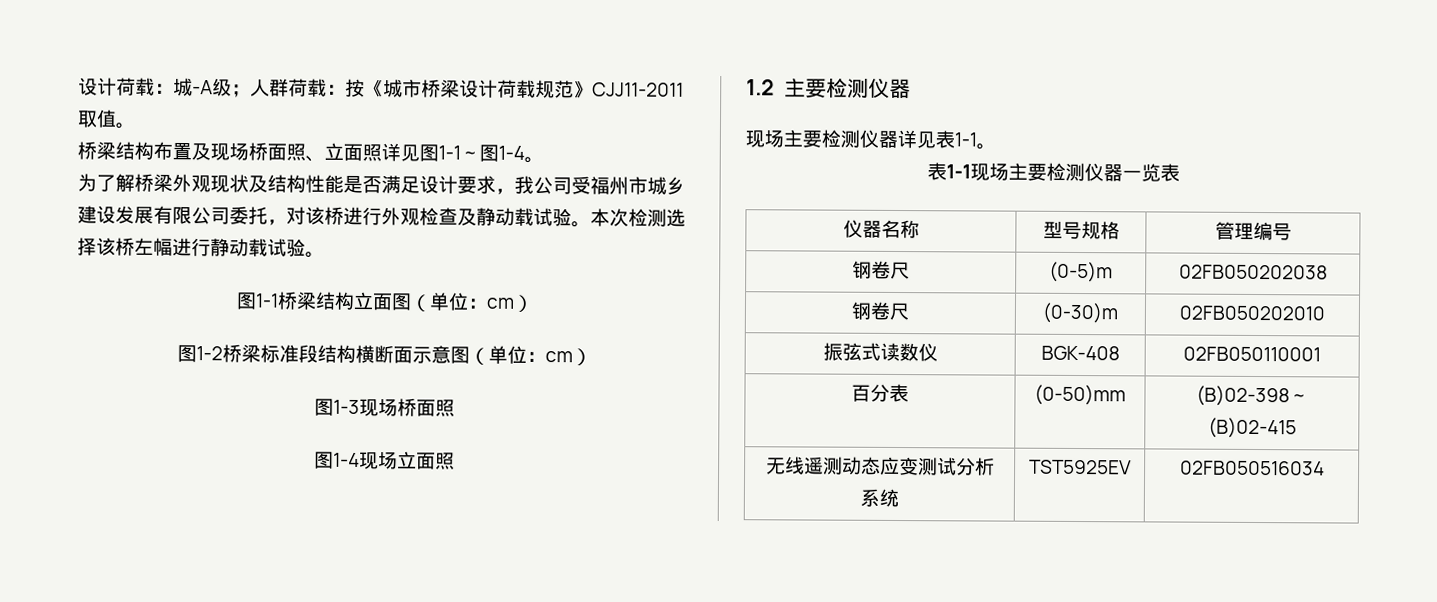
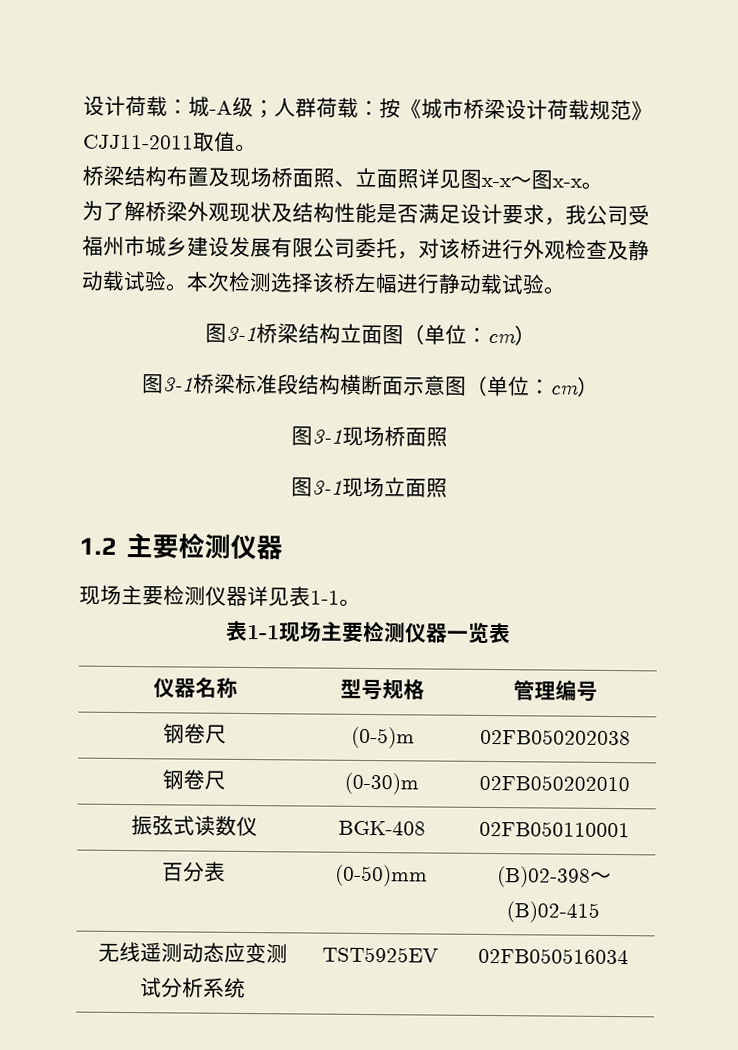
[438,144,525,162] 1-1～图1-4 -> [481,170,582,190] x-x～图x-x
[254,293,279,308] 1-1 -> [226,326,257,342] 3-1
[195,346,223,361] 1-2 -> [163,377,194,392] 3-1
[332,399,360,414] 1-3 -> [312,429,343,444] 3-1
[332,452,360,467] 1-4 -> [312,480,343,495] 3-1

